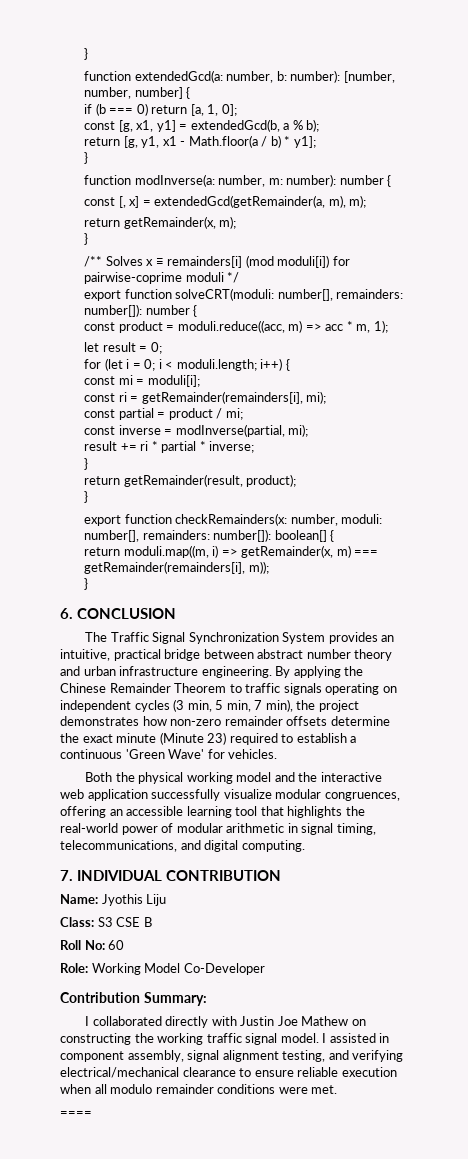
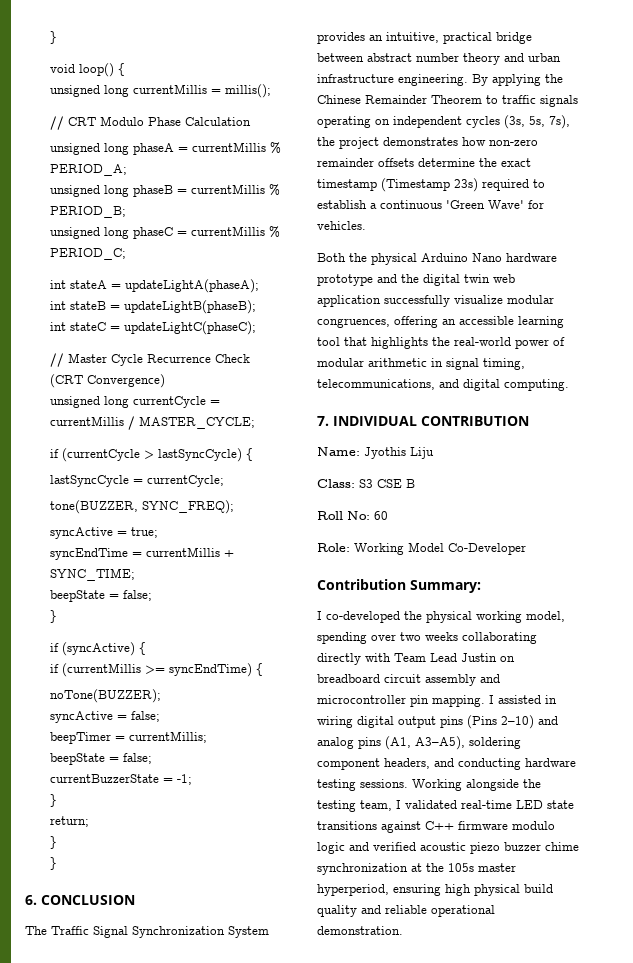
[84,48,89,60] [84,70,395,83] [84,87,191,99] [84,103,237,116] [84,119,320,132] [84,135,316,148] [84,152,89,164] [84,174,392,187] [84,195,367,208] [84,216,237,229] [84,233,89,245] [84,255,350,268] [84,272,240,284] [84,288,404,301] [84,304,198,317] [84,320,388,333] [84,342,162,354] [84,358,290,371] [84,375,200,387] [84,391,327,404] [84,408,243,420] [84,424,309,437] [84,441,255,453] [84,458,89,470] [84,474,297,487] [84,491,89,503] [84,513,383,526] [84,529,335,542] [84,545,379,558] [84,561,269,574] } // function extendedGcd(a: number, b: number): [number, number, number] { // if (b === 0) return [a, 1, 0]; // const [g, x1, y1] = extendedGcd(b, a % b); // return [g, y1, x1 - Math.floor(a / b) * y1]; // } // function modInverse(a: number, m: number): number { // const [, x] = extendedGcd(getRemainder(a, m), m); // return getRemainder(x, m); // } // /** Solves x ≡ remainders[i] (mod moduli[i]) for pairwise-coprime moduli */ // export function solveCRT(moduli: number[], remainders: number[]): number { // const product = moduli.reduce((acc, m) => acc * m, 1); // let result = 0; // for (let i = 0; i < moduli.length; i++) { // const mi = moduli[i]; // const ri = getRemainder(remainders[i], mi); // const partial = product / mi; // const inverse = modInverse(partial, mi); // result += ri * partial * inverse; // } // return getRemainder(result, product); // } // export function checkRemainders(x: number, moduli: number[], remainders: number[]): boolean[] { // return moduli.map((m, i) => getRemainder(x, m) === getRemainder(remainders[i], m)); -> [50,31,58,44] [50,63,126,77] [50,84,272,98] [50,116,252,130] [50,142,282,155] [50,164,128,176] [50,184,281,197] [50,206,127,218] [50,226,281,239] [50,248,127,260] [50,279,260,293] [50,300,257,314] [50,321,257,335] [50,353,251,367] [50,374,166,388] [50,396,221,408] [50,416,256,430] [50,448,254,462] [50,475,225,487] [50,500,235,514] [50,527,159,539] [50,547,235,560] [50,568,136,581] [50,590,153,602] [50,610,58,623] [50,642,147,656] [50,663,264,677] [50,689,162,703] [50,711,161,723] [50,731,208,744] [50,753,153,765] [50,774,193,785] [50,794,58,807] [50,816,90,827] [50,836,58,849] } // void loop() { // unsigned long currentMillis = millis(); // // CRT Modulo Phase Calculation // unsigned long phaseA = currentMillis % PERIOD_A; // unsigned long phaseB = currentMillis % PERIOD_B; // unsigned long phaseC = currentMillis % PERIOD_C; // int stateA = updateLightA(phaseA); // int stateB = updateLightB(phaseB); // int stateC = updateLightC(phaseC); // // Master Cycle Recurrence Check (CRT Convergence) // unsigned long currentCycle = currentMillis / MASTER_CYCLE; // if (currentCycle > lastSyncCycle) { // lastSyncCycle = currentCycle; // tone(BUZZER, SYNC_FREQ); // syncActive = true; // syncEndTime = currentMillis + SYNC_TIME; // beepState = false; // } // if (syncActive) { // if (currentMillis >= syncEndTime) { // noTone(BUZZER); // syncActive = false; // beepTimer = currentMillis; // beepState = false; // currentBuzzerState = -1; // } // return; // }
[173,699,293,712] (3 min, 5 min, 7 min), -> [504,115,570,129] (3s, 5s, 7s),
[116,732,227,745] minute (Minute 23) -> [317,178,478,192] timestamp (Timestamp 23s)
[186,772,382,784] working model and the interactive -> [421,253,557,262] [317,274,490,286] Arduino Nano hardware prototype and the digital twin
[92,1016,366,1028] [60,1033,390,1045] [60,1050,404,1062] [60,1067,397,1078] [60,1084,338,1094] [60,1111,92,1117] collaborated directly with Justin Joe Mathew on constructing the working traffic signal model. I assisted in component assembly, signal alignment testing, and verifying electrical/mechanical clearance to ensure reliable execution when all modulo remainder conditions were met. // ==== -> [326,611,565,623] [317,632,537,644] [317,653,515,665] [317,674,500,686] [317,695,557,707] [317,715,558,729] [317,736,521,750] [317,758,576,770] [317,779,541,791] [317,800,574,812] [317,821,555,833] [317,842,579,854] [317,863,516,875] [317,884,553,896] [317,905,495,917] [317,926,403,935] co-developed the physical working model, spending over two weeks collaborating directly with Team Lead Justin on breadboard circuit assembly and microcontroller pin mapping. I assisted in wiring digital output pins (Pins 2–10) and analog pins (A1, A3–A5), soldering component headers, and conducting hardware testing sessions. Working alongside the testing team, I validated real-time LED state transitions against C++ firmware modulo logic and verified acoustic piezo buzzer chime synchronization at the 105s master hyperperiod, ensuring high physical build quality and reliable operational demonstration.

